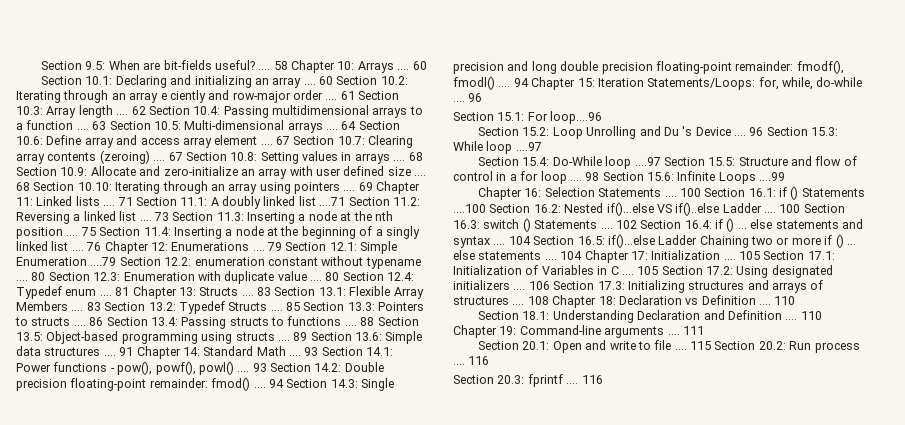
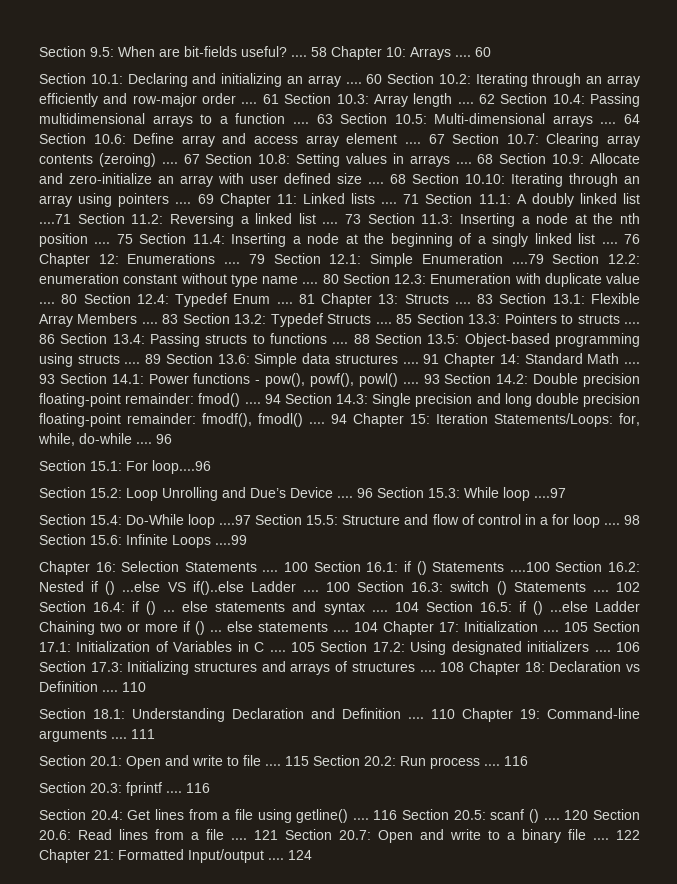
[160,90,206,103] e ciently -> [39,93,98,107] efficiently
[365,257,421,269] typename -> [230,274,298,287] type name
[65,289,97,296] enum -> [233,294,271,304] Enum
[663,126,693,136] Du 's -> [250,488,286,498] Due’s
[606,202,654,216] if()...else -> [91,581,161,595] if () ...else
[607,234,655,248] if()...else -> [518,601,588,615] if () ...else
(603, 379) none -> [39,809,640,823] [39,829,640,843] [39,849,312,863] // Section 20.4: Get lines from a file using getline() .... 116 Section 20.5: scanf () .... 120 Section 20.6: Read lines from a file .... 121 Section 20.7: Open and write to a binary file .... 122 Chapter 21: Formatted Input/output .... 124

